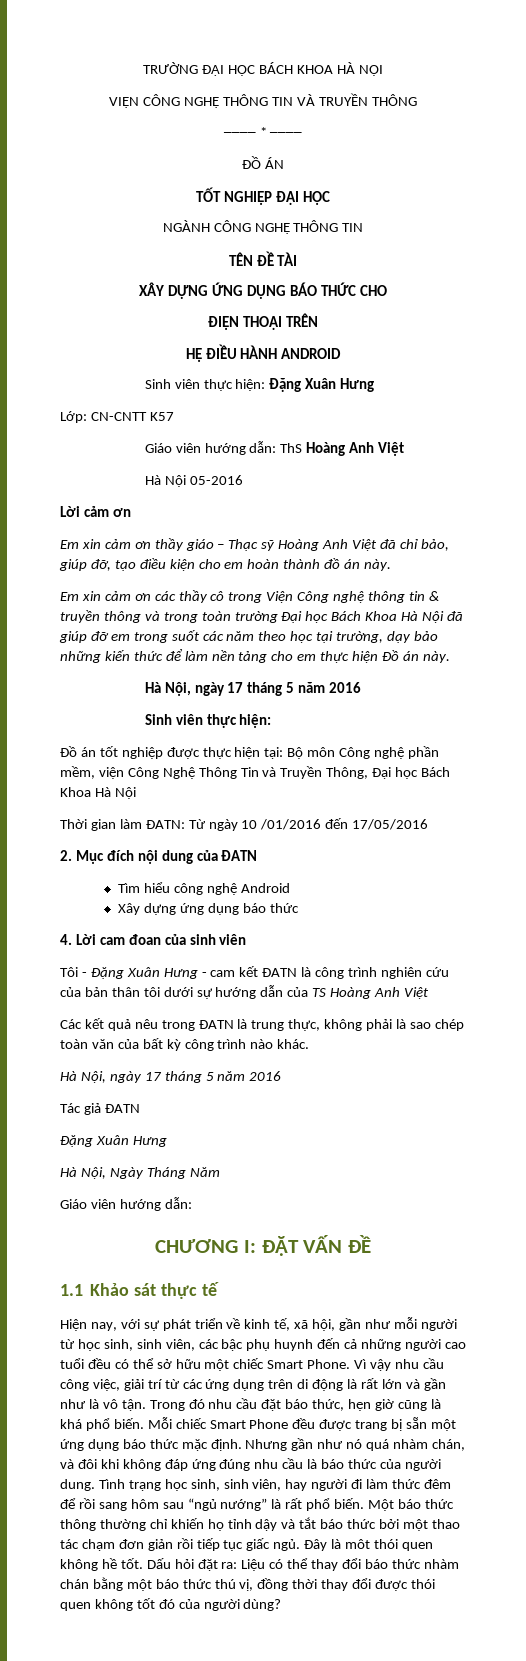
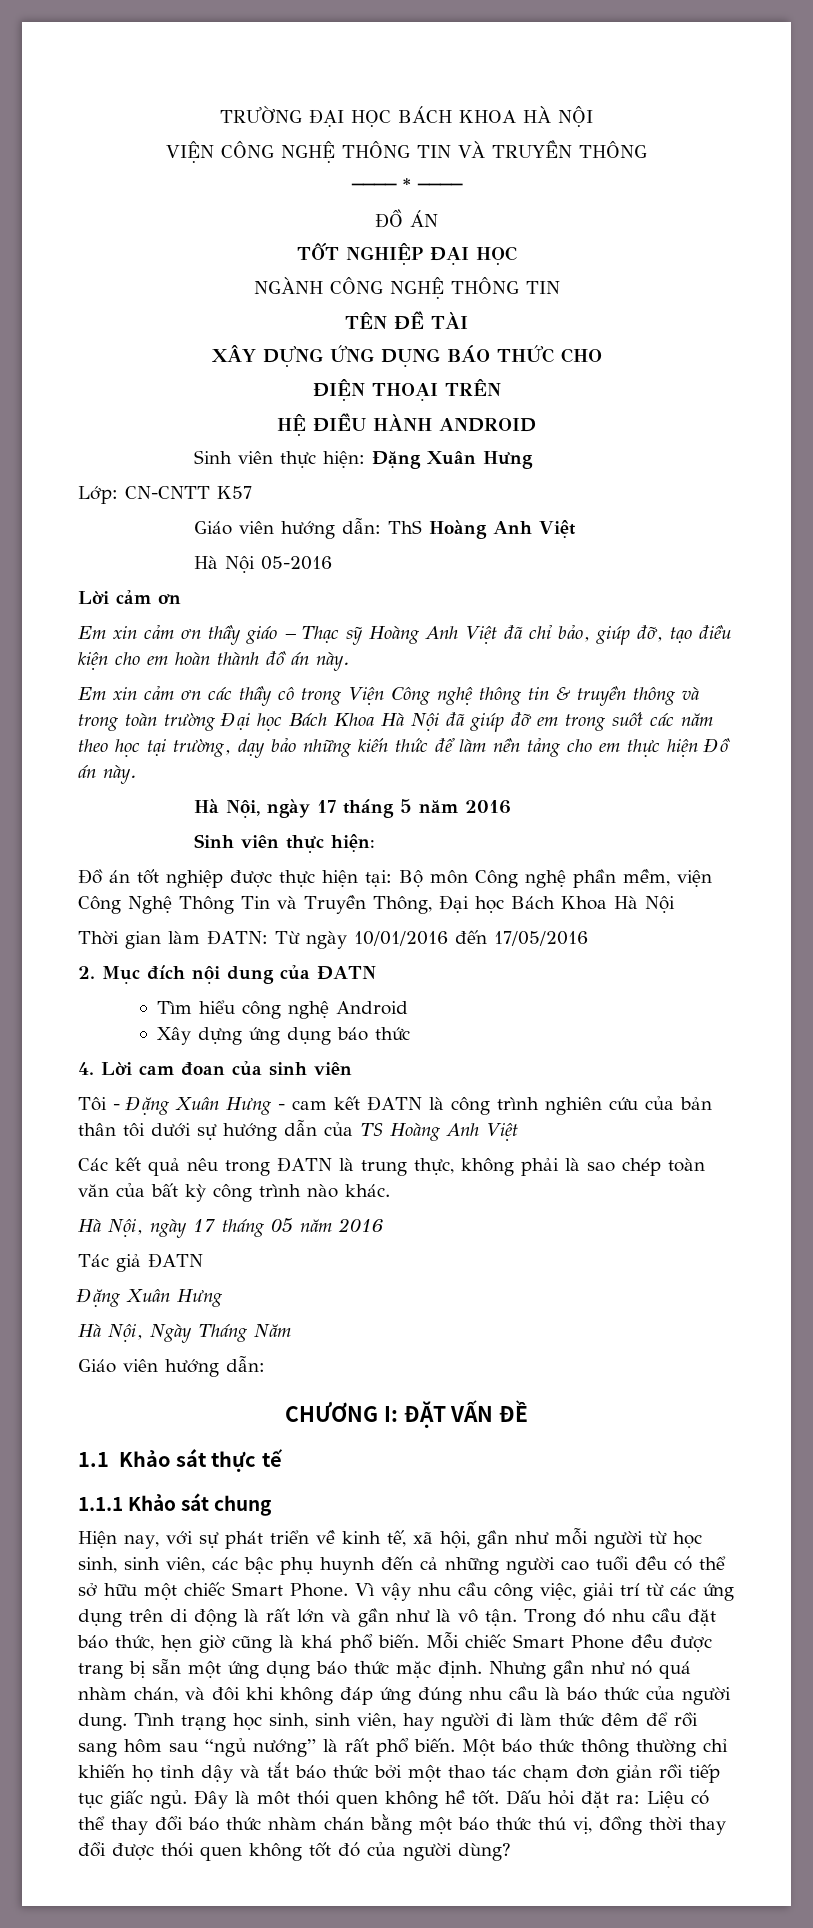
[241,819,322,830] 10 /01/2016 -> [353,931,448,946] 10/01/2016
[205,1072,214,1081] 5 -> [271,1218,293,1233] 05
(219, 1289) none -> [78,1493,273,1516] // 1.1.1 Khảo sát chung

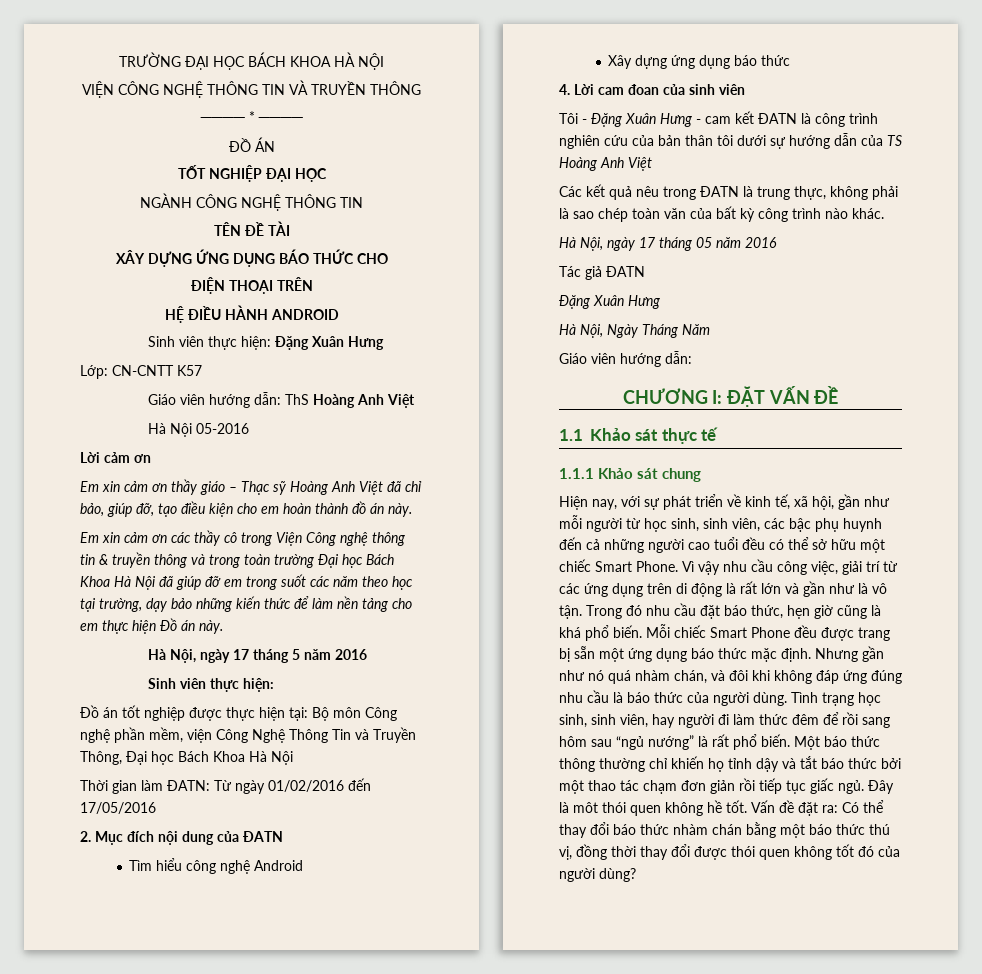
[353,931,448,946] 10/01/2016 -> [268,780,344,792] 01/02/2016
[78,1713,127,1731] dung. -> [753,692,787,706] dùng.
[506,1790,709,1809] Dấu hỏi đặt ra: Liệu có -> [751,800,859,816] Vấn đề đặt ra: Có

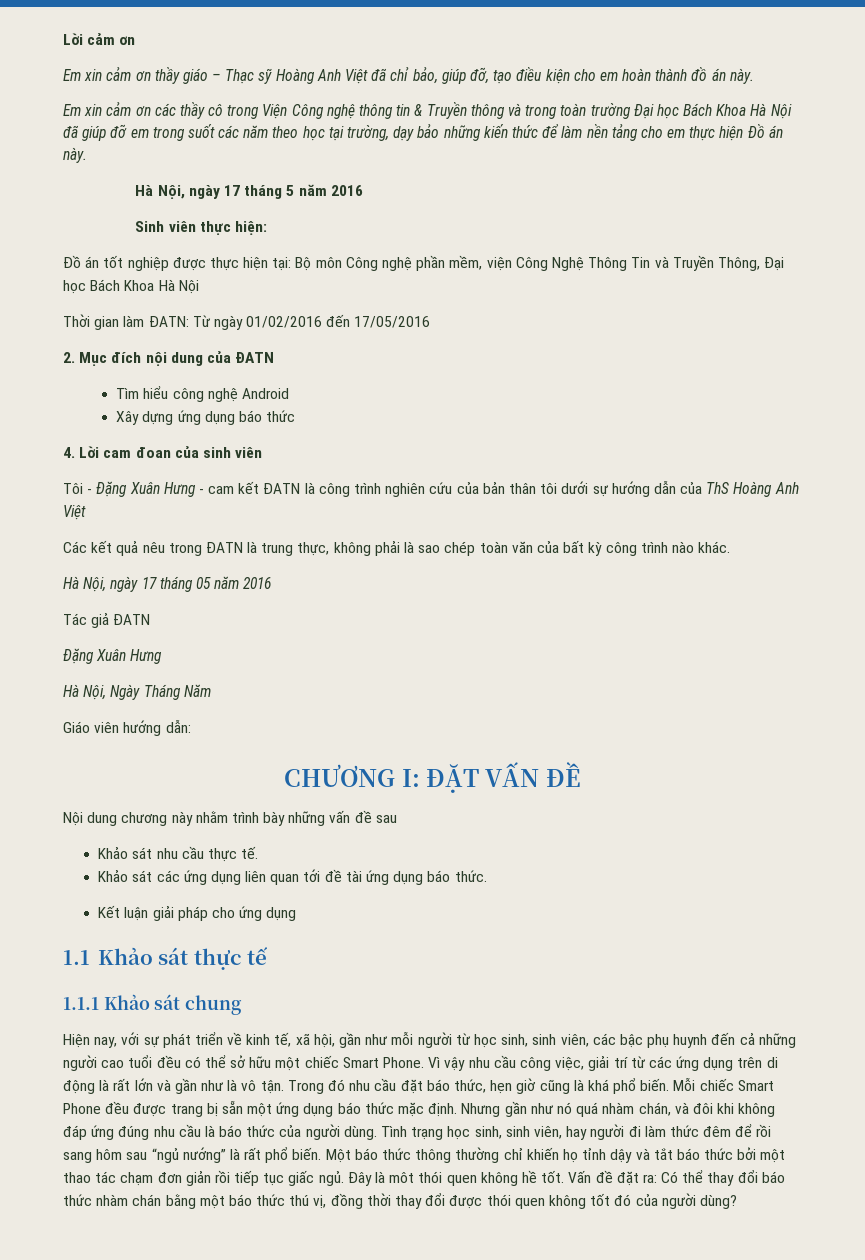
[119,52,384,70] [82,80,421,98] [199,111,303,122] [228,137,275,152] [177,165,327,182] [140,193,363,211] [213,221,290,236] [115,249,388,267] [190,277,313,294] [164,305,339,323] [148,336,385,350] [80,365,202,379] [148,392,416,408] [148,423,250,437] TRƯỜNG ĐẠI HỌC BÁCH KHOA HÀ NỘI // VIỆN CÔNG NGHỆ THÔNG TIN VÀ TRUYỀN THÔNG // ──── * ──── // ĐỒ ÁN // TỐT NGHIỆP ĐẠI HỌC // NGÀNH CÔNG NGHỆ THÔNG TIN // TÊN ĐỀ TÀI // XÂY DỰNG ỨNG DỤNG BÁO THỨC CHO // ĐIỆN THOẠI TRÊN // HỆ ĐIỀU HÀNH ANDROID // Sinh viên thực hiện: Đặng Xuân Hưng // Lớp: CN-CNTT K57 // Giáo viên hướng dẫn: ThS Hoàng Anh Việt // Hà Nội 05-2016 // -> (63, 39) none
[112,552,150,568] truyền -> [426,102,467,119] Truyền
[887,135,902,146] TS -> [706,482,730,494] ThS
(839, 395) none -> [63,810,397,826] [98,846,259,862] [98,869,487,885] [98,905,297,921] // Nội dung chương này nhằm trình bày những vấn đề sau // Khảo sát nhu cầu thực tế. // Khảo sát các ứng dụng liên quan tới đề tài ứng dụng báo thức. // Kết luận giải pháp cho ứng dụng

